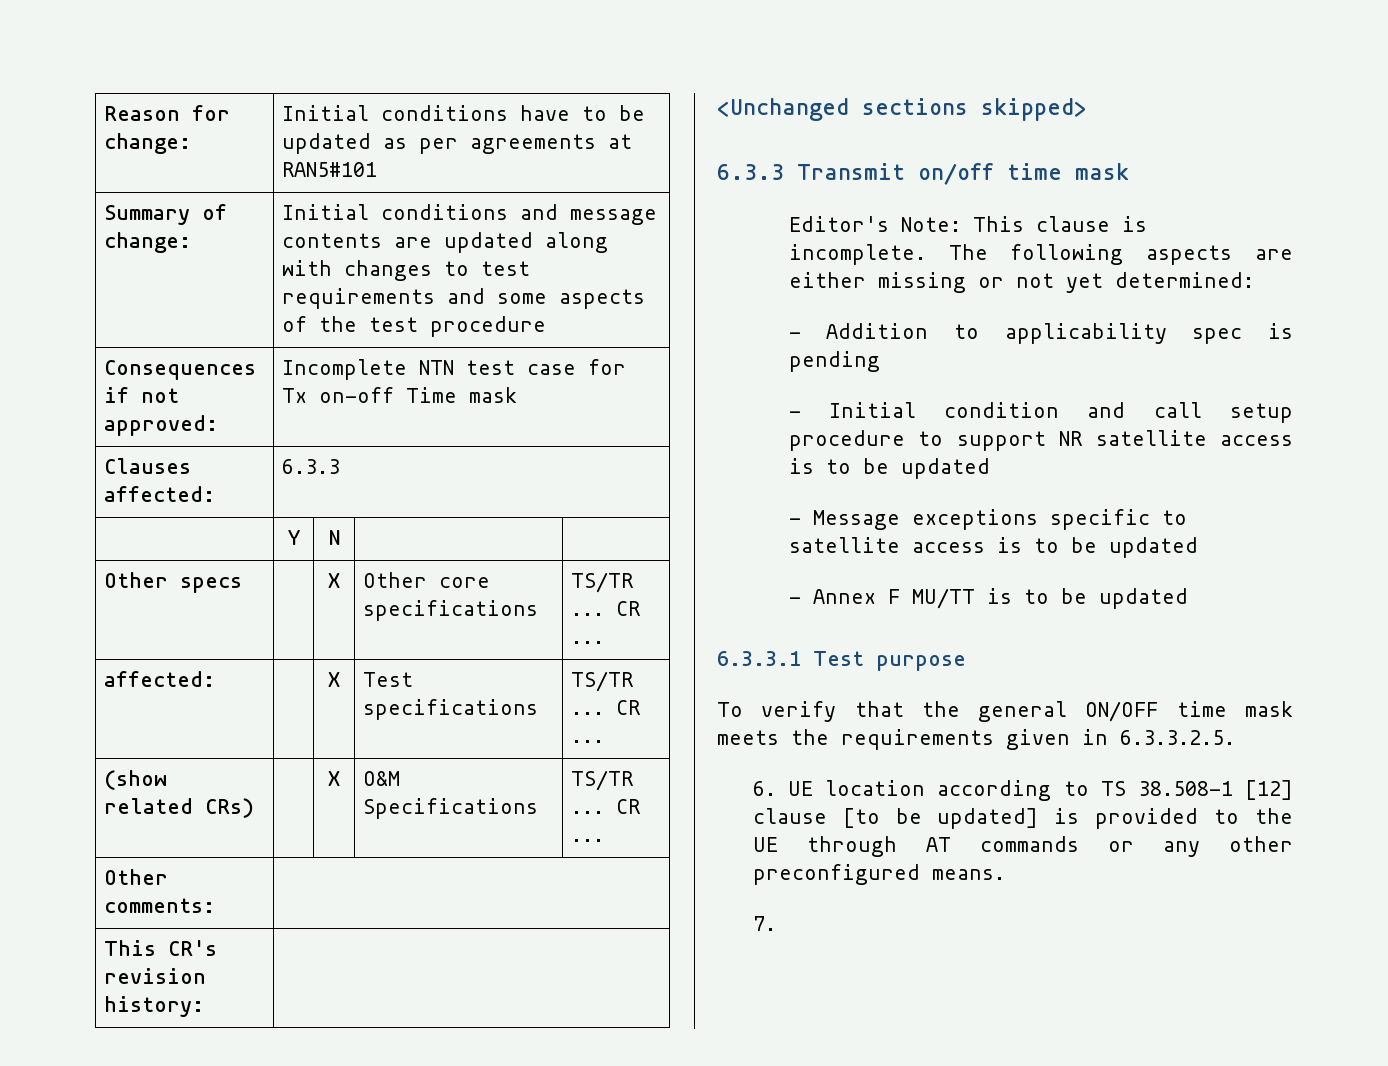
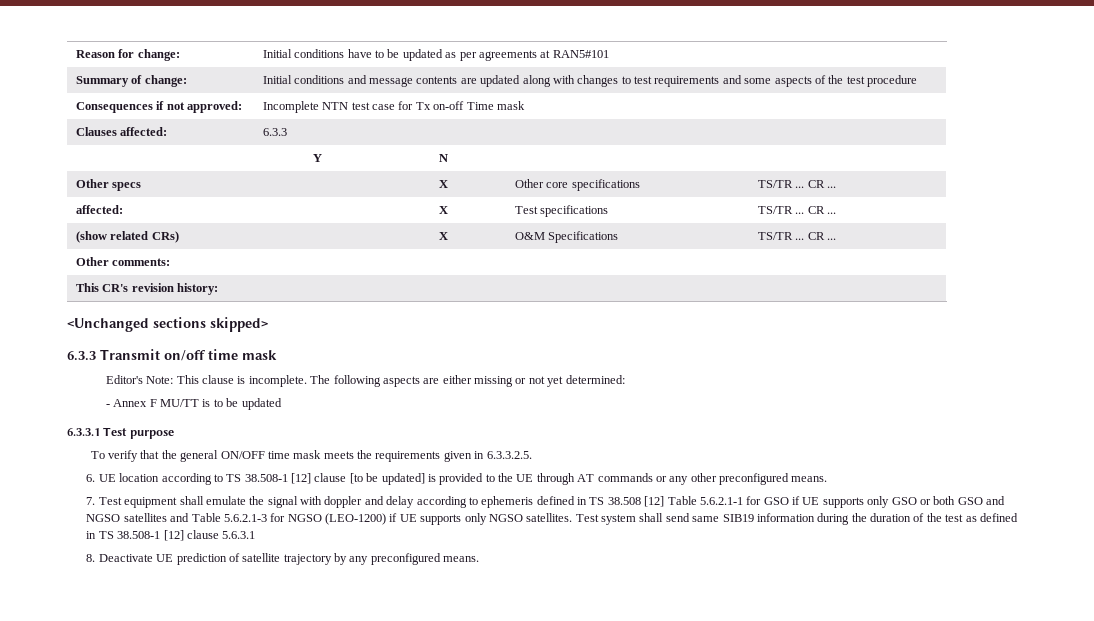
[788,323,1293,344] [788,351,880,372] [788,402,1293,423] [788,430,1293,451] [788,458,990,479] [788,509,1187,530] [788,537,1198,558] // - Addition to applicability spec is pending // - Initial condition and call setup procedure to support NR satellite access is to be updated // - Message exceptions specific to satellite access is to be updated -> (625, 379) none
(776, 923) none -> [98,496,1006,508] [86,513,1018,525] [86,530,256,541] [86,553,480,565] Test equipment shall emulate the signal with doppler and delay according to ephemeris defined in TS 38.508 [12] Table 5.6.2.1-1 for GSO if UE supports only GSO or both GSO and NGSO satellites and Table 5.6.2.1-3 for NGSO (LEO-1200) if UE supports only NGSO satellites. Test system shall send same SIB19 information during the duration of the test as defined in TS 38.508-1 [12] clause 5.6.3.1 // 8. Deactivate UE prediction of satellite trajectory by any preconfigured means.

